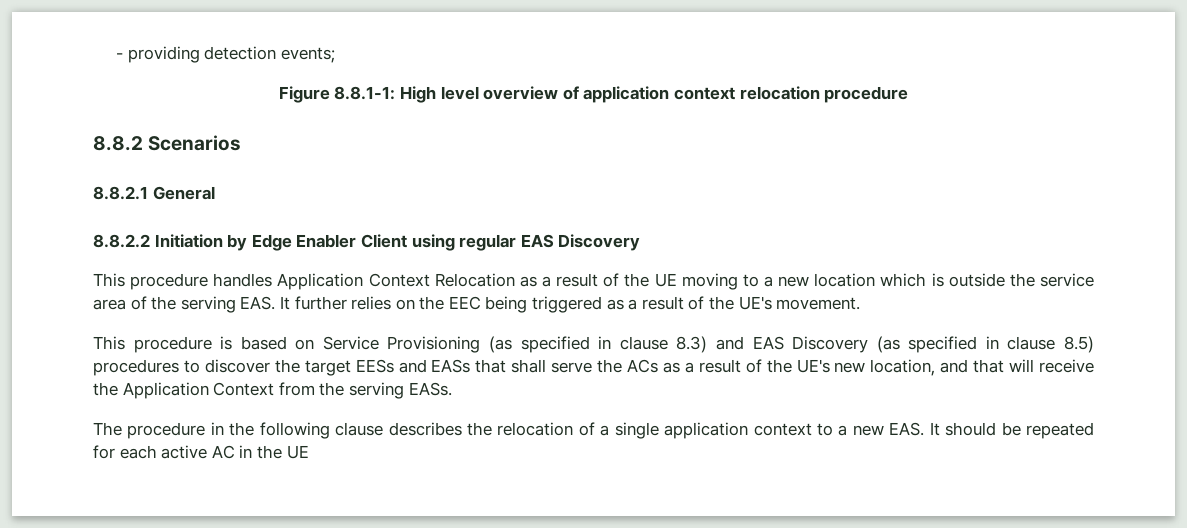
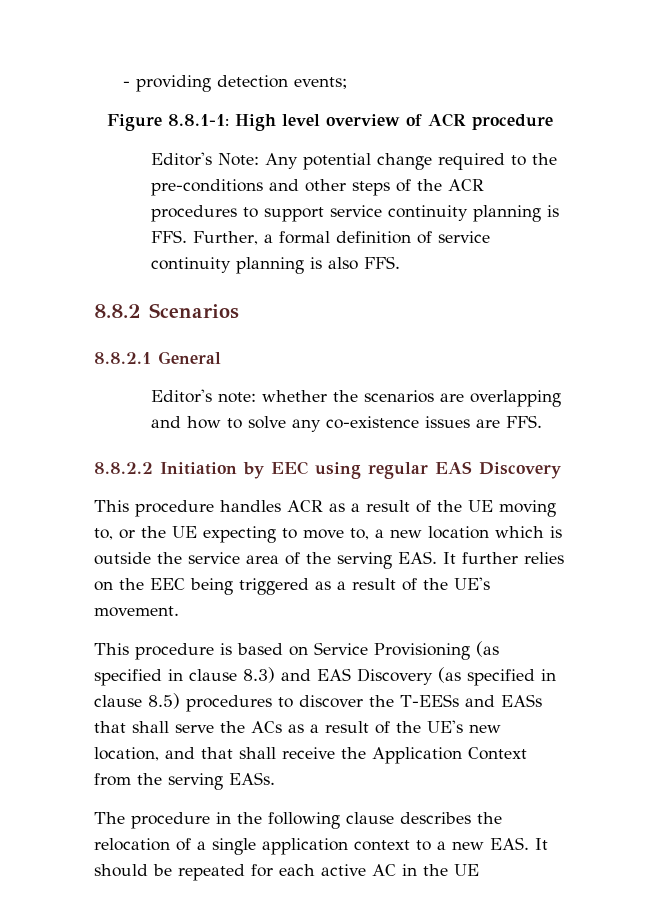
[583,86,909,103] [93,135,242,151] [93,186,215,200] application context relocation procedure // 8.8.2 Scenarios // 8.8.2.1 General -> [428,113,553,130] [151,152,558,170] [151,179,485,196] [151,205,560,222] [151,230,491,245] [151,256,401,274] [94,303,239,319] [94,351,221,364] [151,389,562,407] [151,415,543,432] ACR procedure // Editor's Note: Any potential change required to the pre-conditions and other steps of the ACR procedures to support service continuity planning is FFS. Further, a formal definition of service continuity planning is also FFS. // 8.8.2 Scenarios // 8.8.2.1 General // Editor's note: whether the scenarios are overlapping and how to solve any co-existence issues are FFS.
[251,234,407,251] Edge Enabler Client -> [271,461,308,475] EEC
[277,273,515,290] Application Context Relocation -> [287,500,323,512] ACR
[742,274,759,287] to -> [94,526,369,543] to, or the UE expecting to move to,
[304,359,394,376] target EESs -> [400,694,459,707] T-EESs
[1009,359,1035,372] will -> [239,747,276,759] shall

